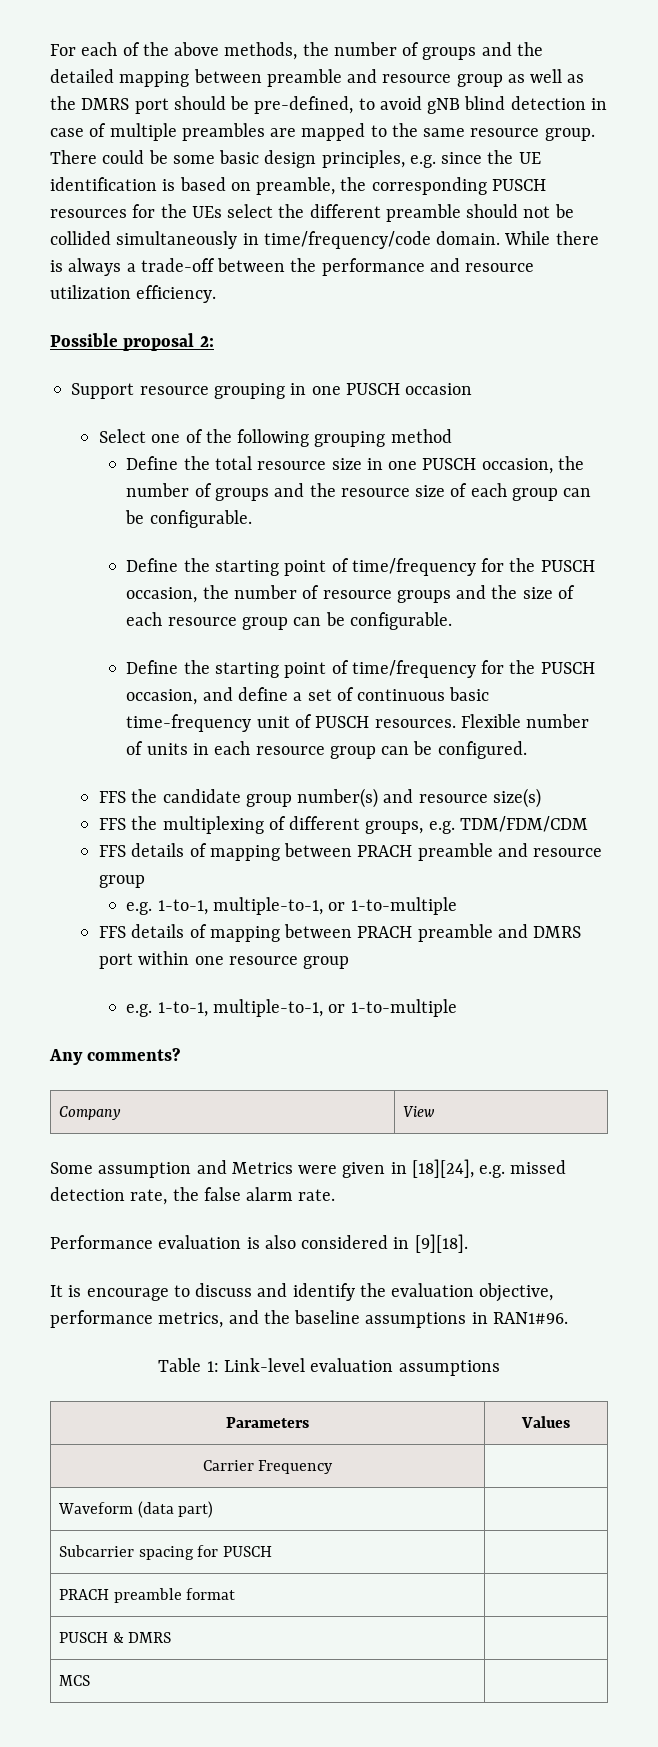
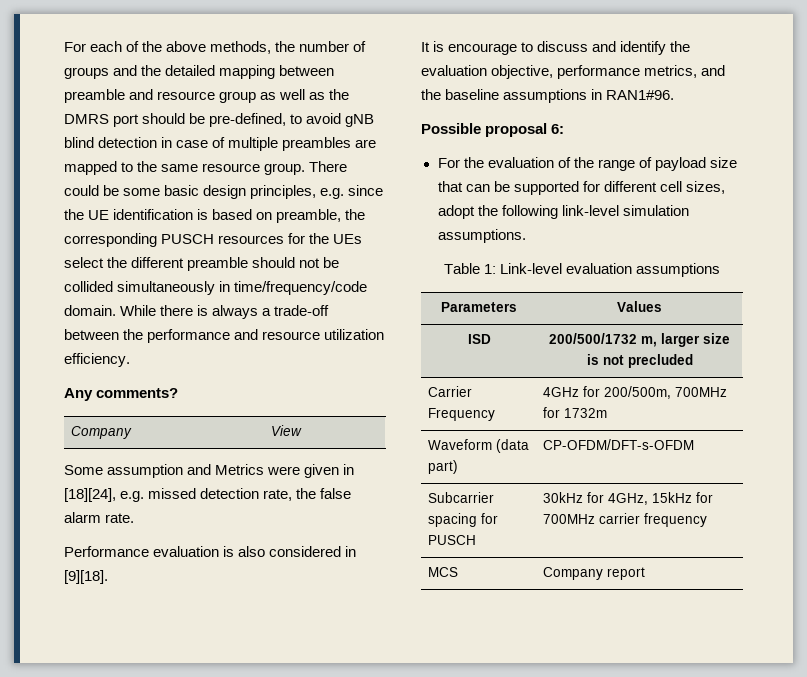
[50,333,214,351] [71,383,473,399] [98,429,452,447] [126,456,584,474] [126,483,592,501] [125,510,252,528] [126,558,595,576] [126,585,575,603] [126,612,452,630] [126,660,595,678] [126,687,490,705] [126,714,590,732] [126,741,527,759] [98,788,541,808] [98,816,588,834] [98,843,603,861] [98,875,145,888] [126,897,457,915] [98,924,582,942] [98,951,350,969] [126,999,457,1017] // Possible proposal 2: // Support resource grouping in one PUSCH occasion // Select one of the following grouping method // Define the total resource size in one PUSCH occasion, the number of groups and the resource size of each group can be configurable. // Define the starting point of time/frequency for the PUSCH occasion, the number of resource groups and the size of each resource group can be configurable. // Define the starting point of time/frequency for the PUSCH occasion, and define a set of continuous basic time-frequency unit of PUSCH resources. Flexible number of units in each resource group can be configured. // FFS the candidate group number(s) and resource size(s) // FFS the multiplexing of different groups, e.g. TDM/FDM/CDM // FFS details of mapping between PRACH preamble and resource group // e.g. 1-to-1, multiple-to-1, or 1-to-multiple // FFS details of mapping between PRACH preamble and DMRS port within one resource group // e.g. 1-to-1, multiple-to-1, or 1-to-multiple -> (130, 360) none
(568, 1318) none -> [421,123,565,137] [437,157,737,171] [437,181,725,195] [437,205,689,219] [437,229,526,243] // Possible proposal 6: // For the evaluation of the range of payload size that can be supported for different cell sizes, adopt the following link-level simulation assumptions.
[202,1460,334,1474] Carrier Frequency | -> [467,334,491,344] [549,333,730,347] [586,354,693,368] [428,386,473,397] [428,408,496,421] [543,386,728,399] [543,407,608,418] ISD | 200/500/1732 m, larger size is not precluded // Carrier Frequency | 4GHz for 200/500m, 700MHz for 1732m
(214, 1509) none -> [543,439,695,450] CP-OFDM/DFT-s-OFDM
[58,1588,236,1603] [58,1632,172,1643] // PRACH preamble format | // PUSCH & DMRS | -> [543,492,714,505] [543,513,708,527] 30kHz for 4GHz, 15kHz for 700MHz carrier frequency
(90, 1680) none -> [543,567,646,580] Company report

